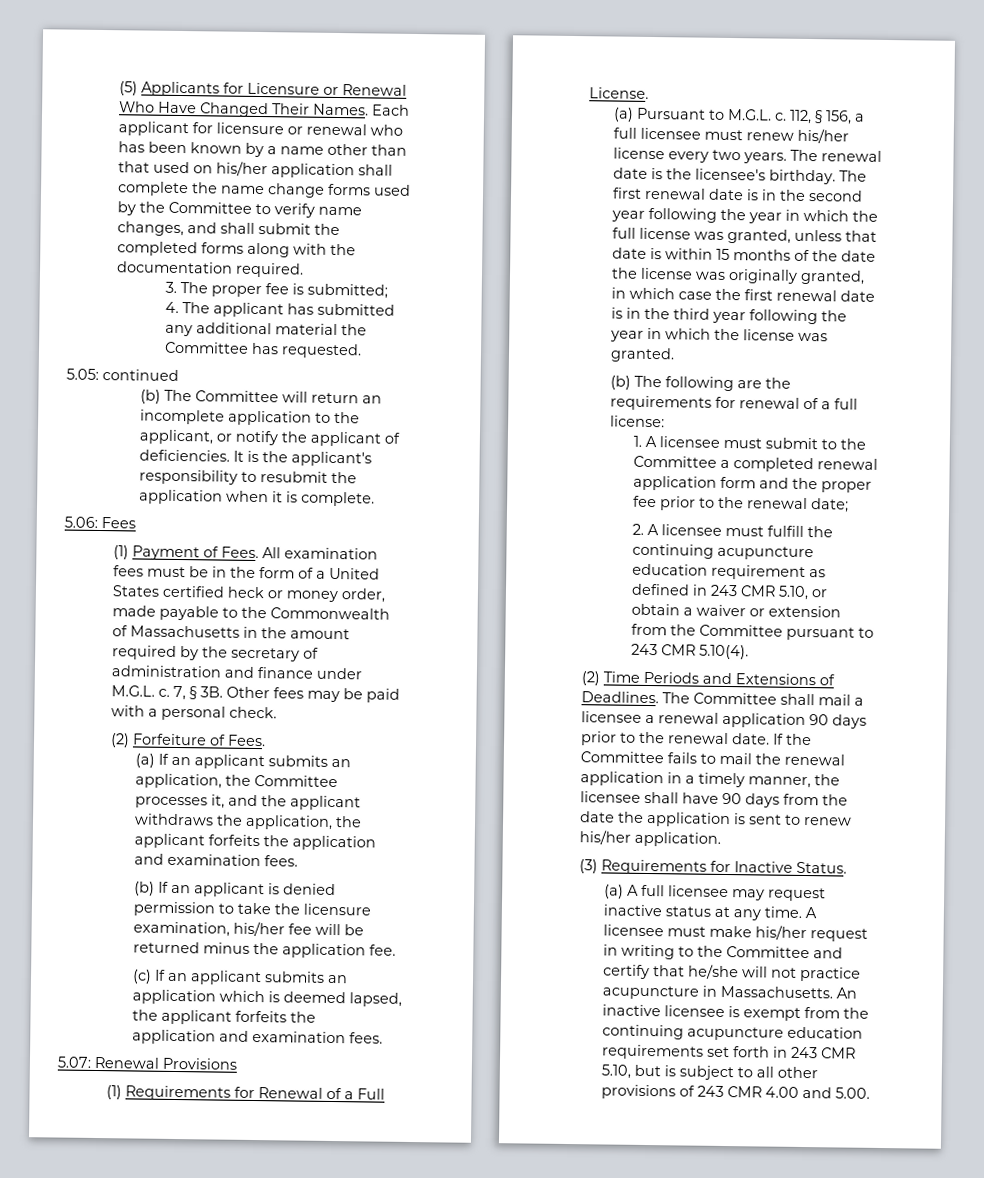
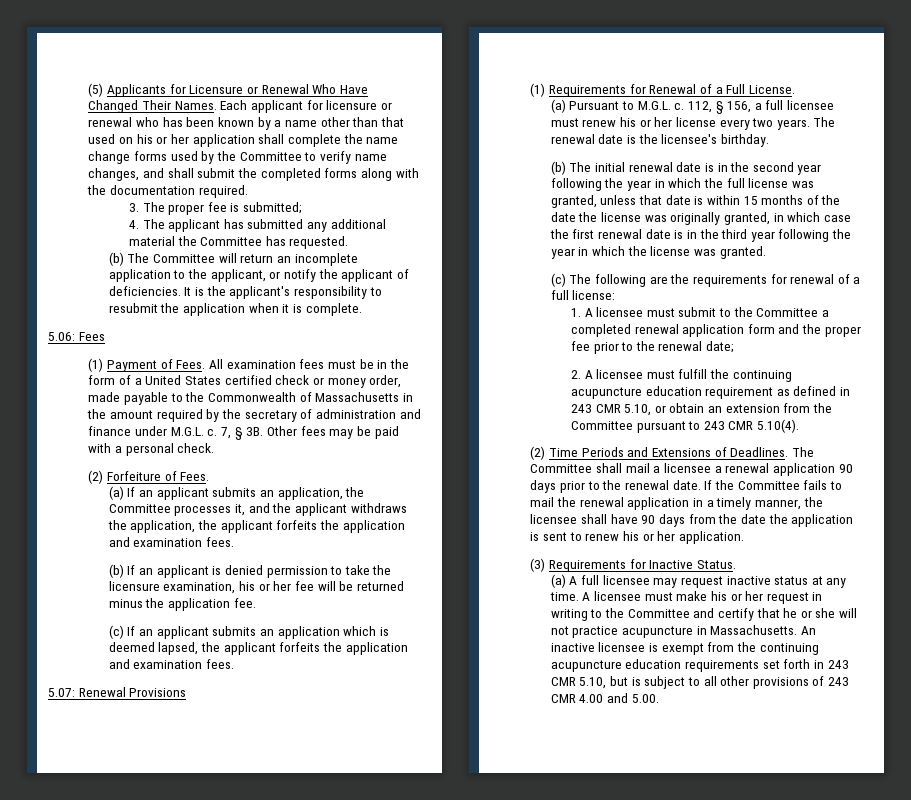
[216,161,269,177] his/her -> [136,134,190,144] his or her
[66,368,179,381] // 5.05: continued -> (349, 242) none
[227,586,266,599] heck -> [275,375,310,385] check
[232,921,285,937] his/her -> [238,581,292,591] his or her
[796,128,849,144] his/her -> [619,117,673,127] his or her
[838,170,867,182] [611,187,642,199] The first -> [550,161,625,175] // (b) The initial
[609,375,631,390] (b) -> [550,273,566,287] (c)
[683,604,766,617] a waiver or -> [708,406,723,413] an
[579,830,632,845] his/her -> [623,531,676,541] his or her
[754,925,807,941] his/her -> [710,591,764,601] his or her
[687,964,739,980] he/she -> [783,608,836,618] he or she

